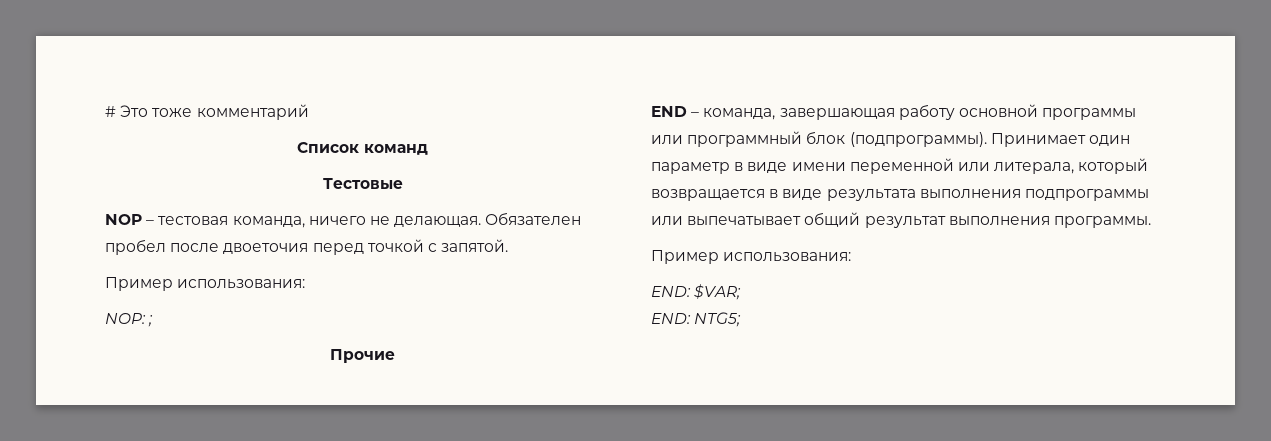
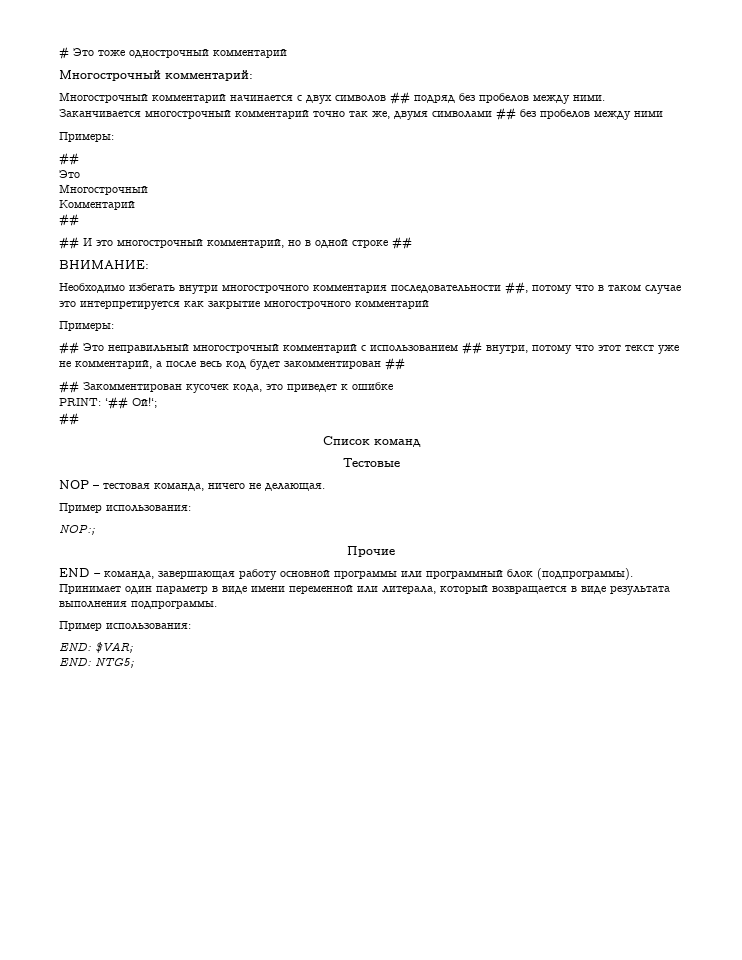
[196,104,309,120] комментарий -> [129,49,287,58] [59,70,253,81] [59,91,605,105] [59,107,663,121] [59,132,114,142] [59,152,79,166] [59,170,80,178] [59,184,148,195] [59,200,135,210] [59,213,79,227] [59,236,412,250] [59,260,149,269] [59,281,681,295] [59,300,429,310] [59,321,114,331] [59,341,679,355] [59,357,405,371] [59,380,393,394] [59,396,157,410] [59,412,79,426] однострочный комментарий // Многострочный комментарий: // Многострочный комментарий начинается с двух символов ## подряд без пробелов между ними. Заканчивается многострочный комментарий точно так же, двумя символами ## без пробелов между ними // Примеры: // ## // Это // Многострочный // Комментарий // ## // ## И это многострочный комментарий, но в одной строке ## // ВНИМАНИЕ: // Необходимо избегать внутри многострочного комментария последовательности ##, потому что в таком случае это интерпретируется как закрытие многострочного комментарий // Примеры: // ## Это неправильный многострочный комментарий с использованием ## внутри, потому что этот текст уже не комментарий, а после весь код будет закомментирован ## // ## Закомментирован кусочек кода, это приведет к ошибке // PRINT: ‘## Ой!‘; // ##
[485,212,582,225] [105,239,509,255] [105,277,306,291] [105,313,154,327] Обязателен пробел после двоеточия перед точкой с запятой. // Пример использования: // NOP: ; -> [59,503,191,513] [59,524,95,535] // Пример использования: // NOP:;
[1024,189,1149,201] [651,212,1151,228] подпрограммы или выпечатывает общий результат выполнения программы. -> [131,600,217,609] подпрограммы.

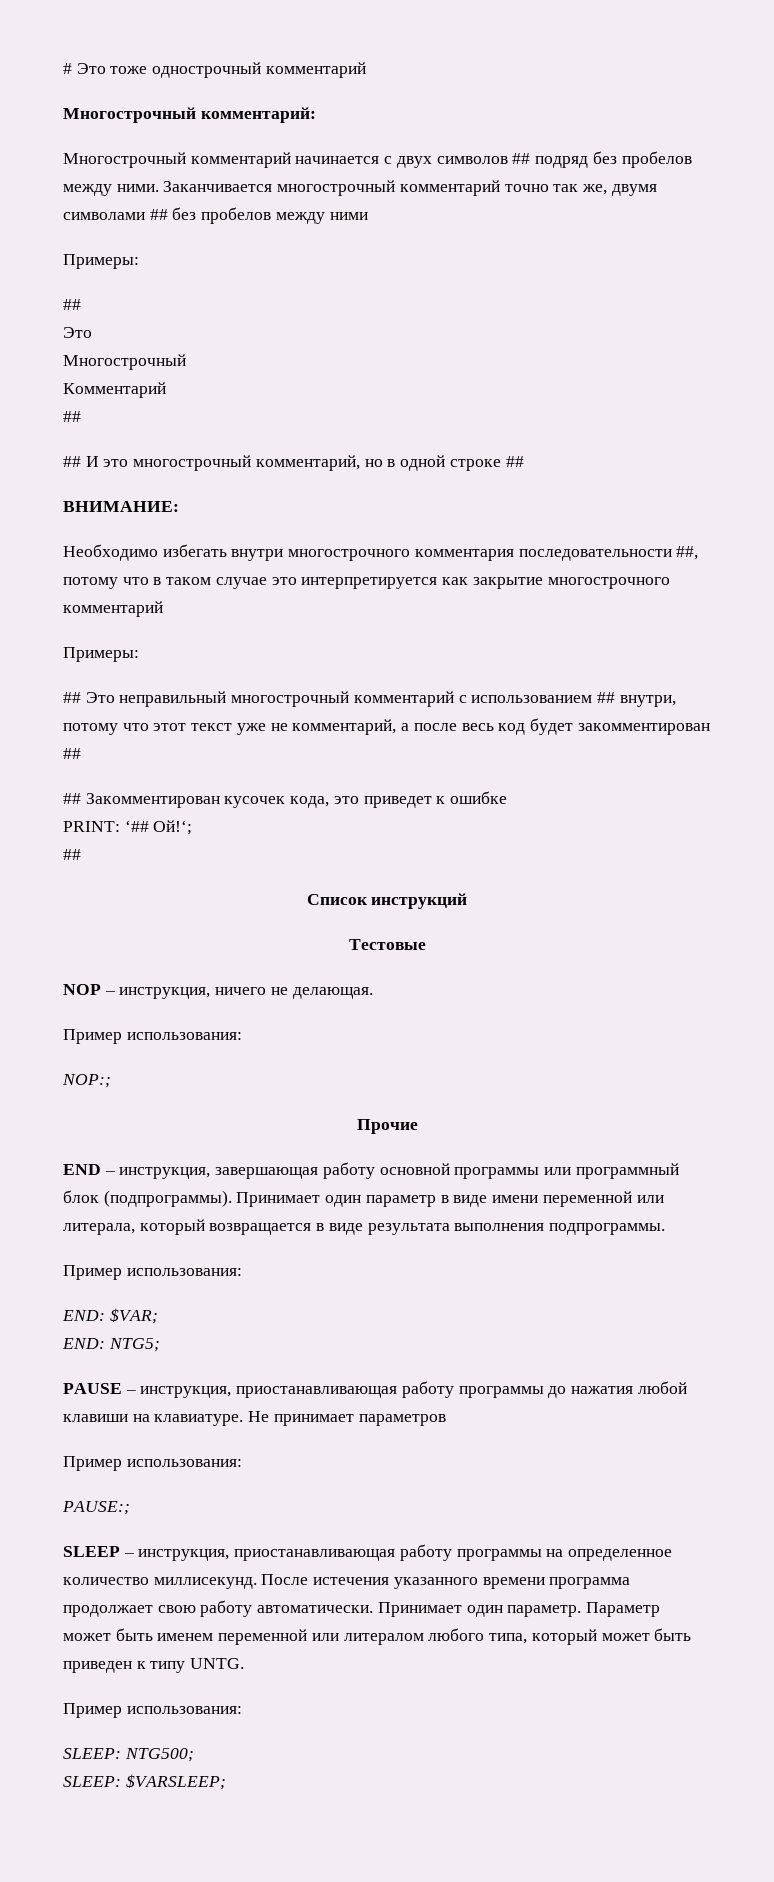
[373,439,421,447] команд -> [371,893,468,909] инструкций
[103,482,204,491] тестовая команда, -> [119,987,211,999] инструкция,
[104,570,154,579] команда, -> [119,1167,211,1179] инструкция,
(134, 662) none -> [63,1381,687,1398] [63,1411,446,1426] [63,1456,242,1471] [62,1501,130,1515] [63,1544,673,1561] [63,1574,631,1589] [63,1600,661,1617] [63,1628,692,1645] [63,1658,245,1673] [63,1703,242,1718] [63,1748,194,1762] [63,1774,226,1790] // PAUSE – инструкция, приостанавливающая работу программы до нажатия любой клавиши на клавиатуре. Не принимает параметров // Пример использования: // PAUSE:; // SLEEP – инструкция, приостанавливающая работу программы на определенное количество миллисекунд. После истечения указанного времени программа продолжает свою работу автоматически. Принимает один параметр. Параметр может быть именем переменной или литералом любого типа, который может быть приведен к типу UNTG. // Пример использования: // SLEEP: NTG500; // SLEEP: $VARSLEEP;

